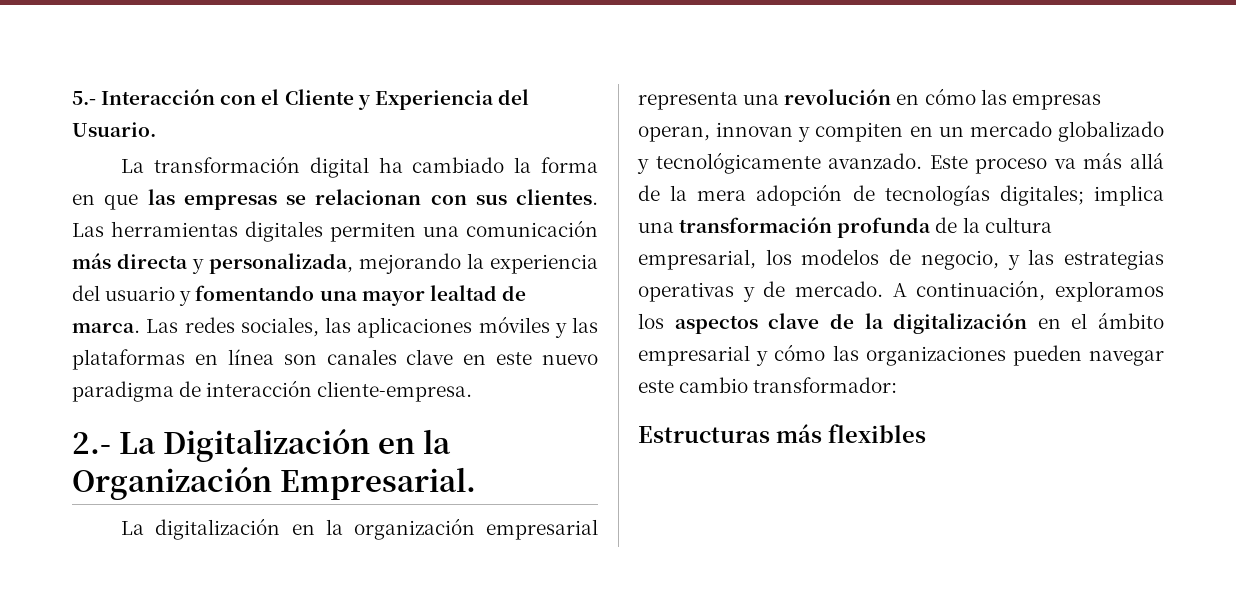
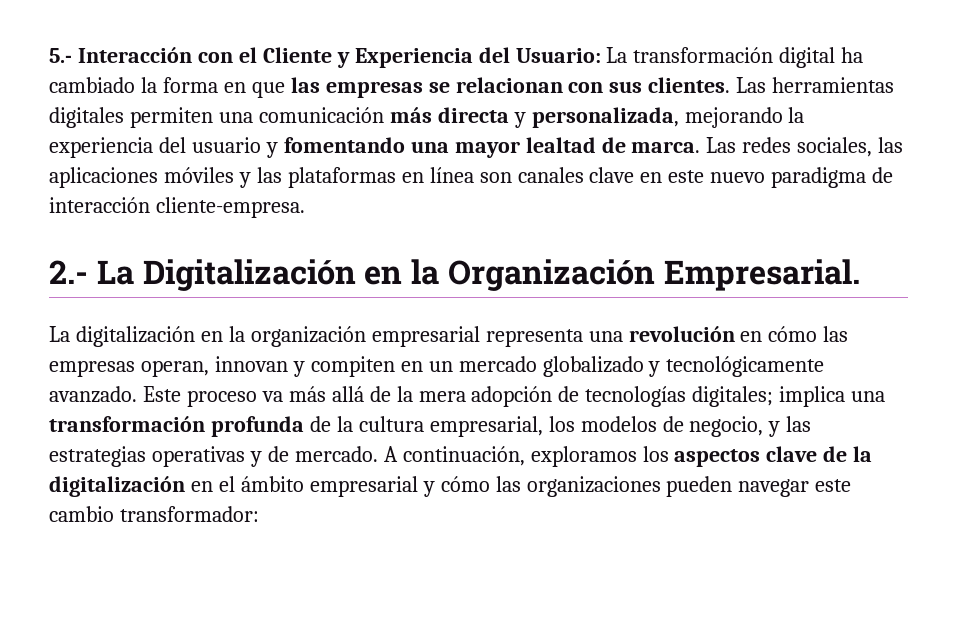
[72,122,156,137] Usuario. // -> [515,48,601,63] Usuario:
[638,424,926,443] // Estructuras más flexibles -> (259, 514) none

